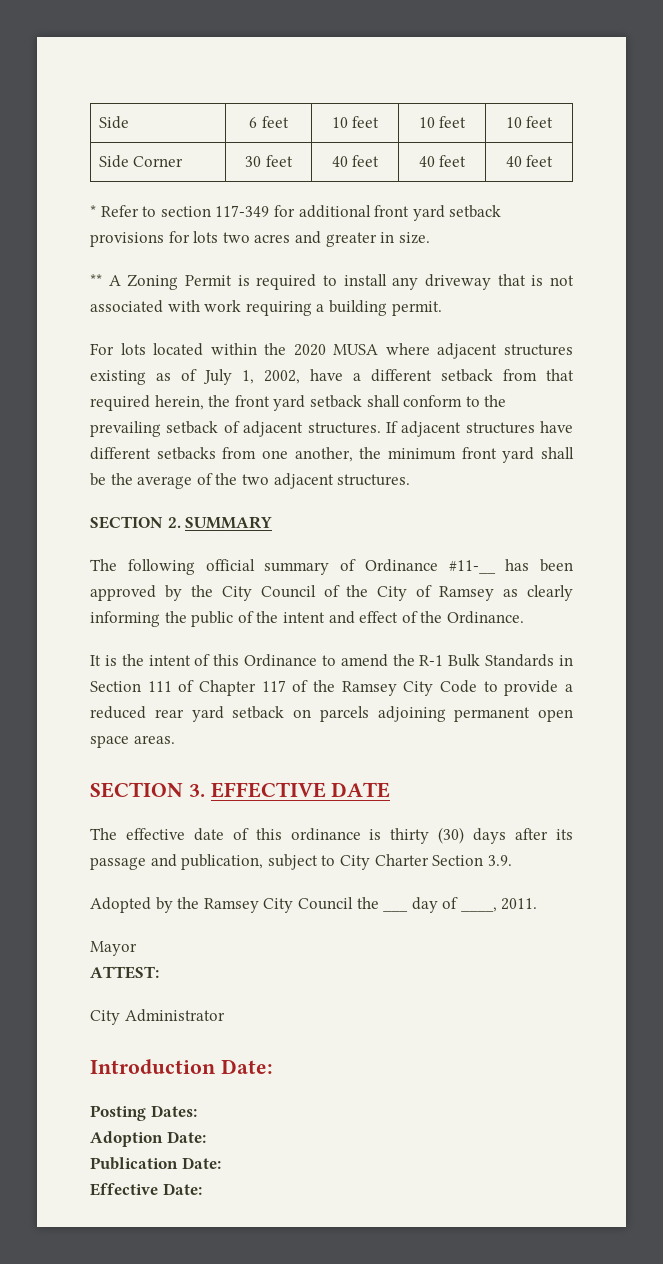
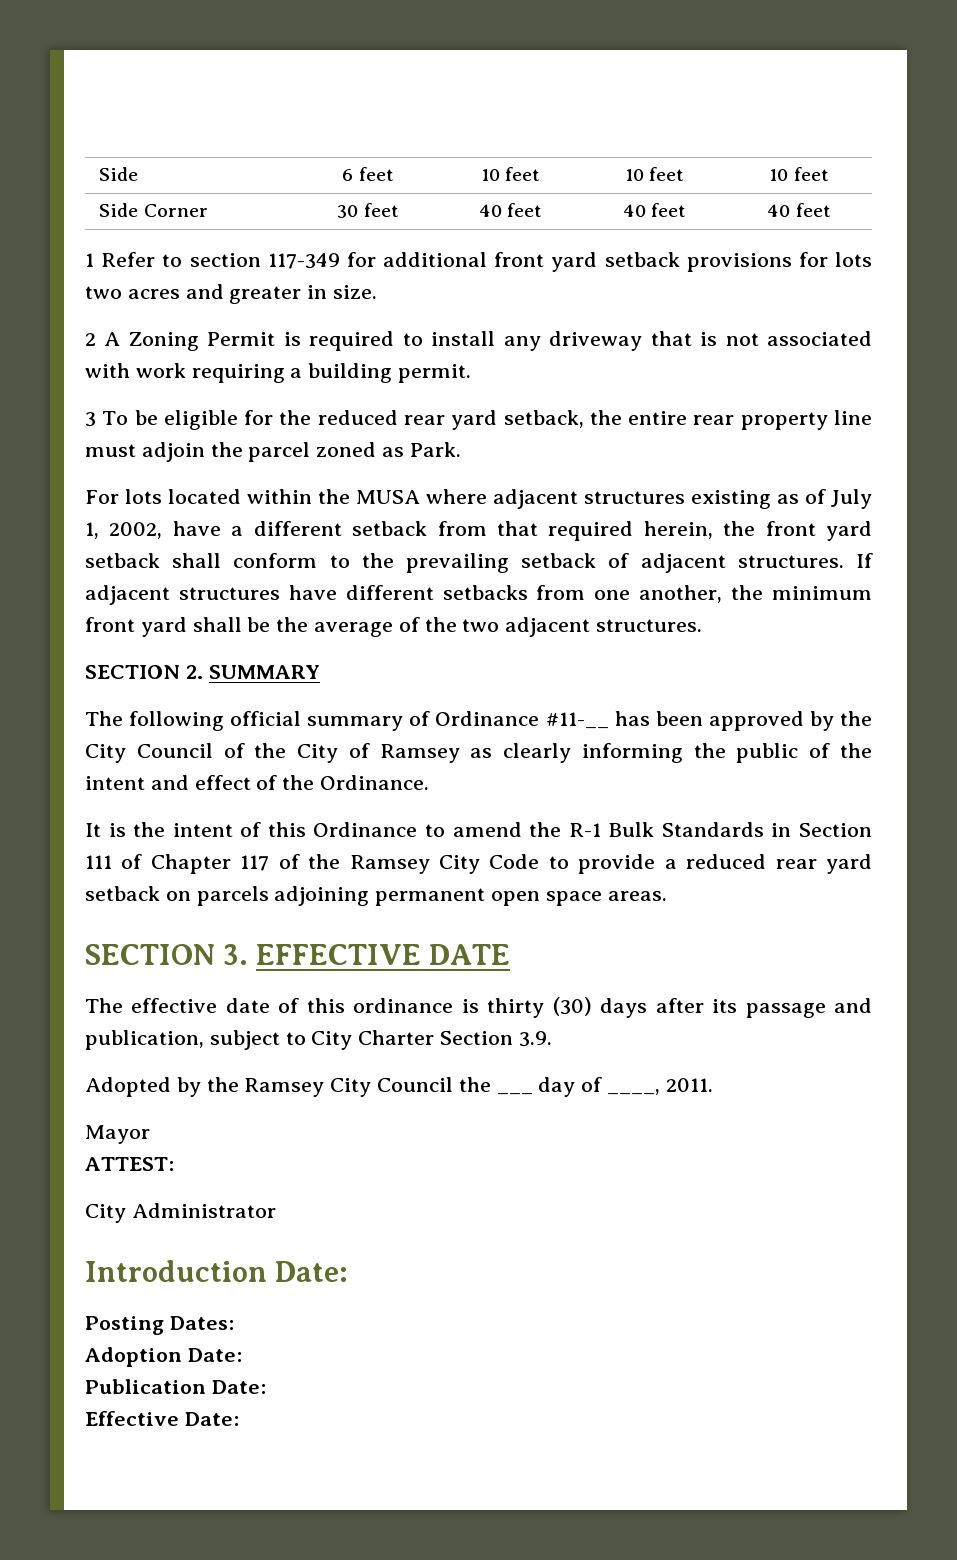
[90,205,96,217] * -> [85,253,94,267] 1
[90,274,102,286] ** -> [85,333,96,346] 2
(442, 308) none -> [85,410,872,430] [85,442,461,462] // 3 To be eligible for the reduced rear yard setback, the entire rear property line must adjoin the parcel zoned as Park.
[293,344,326,356] 2020 -> (350, 496) none

